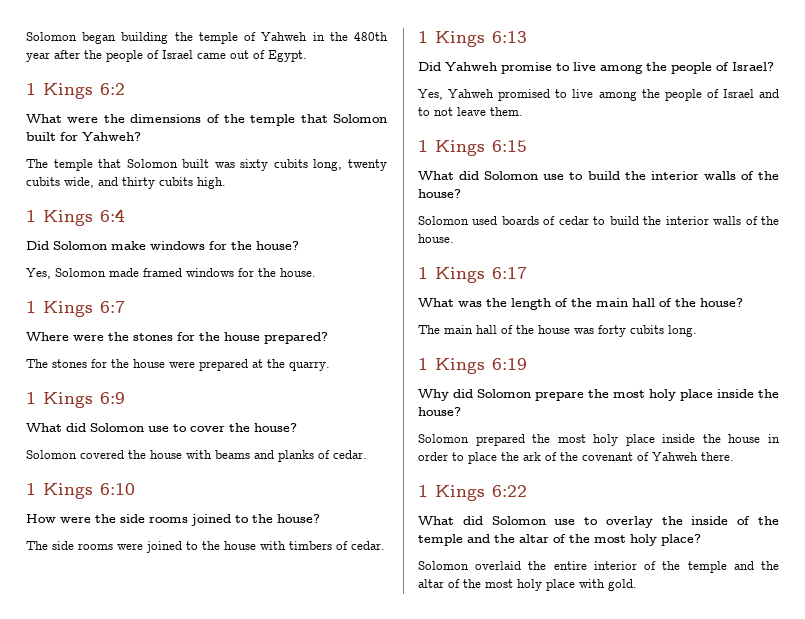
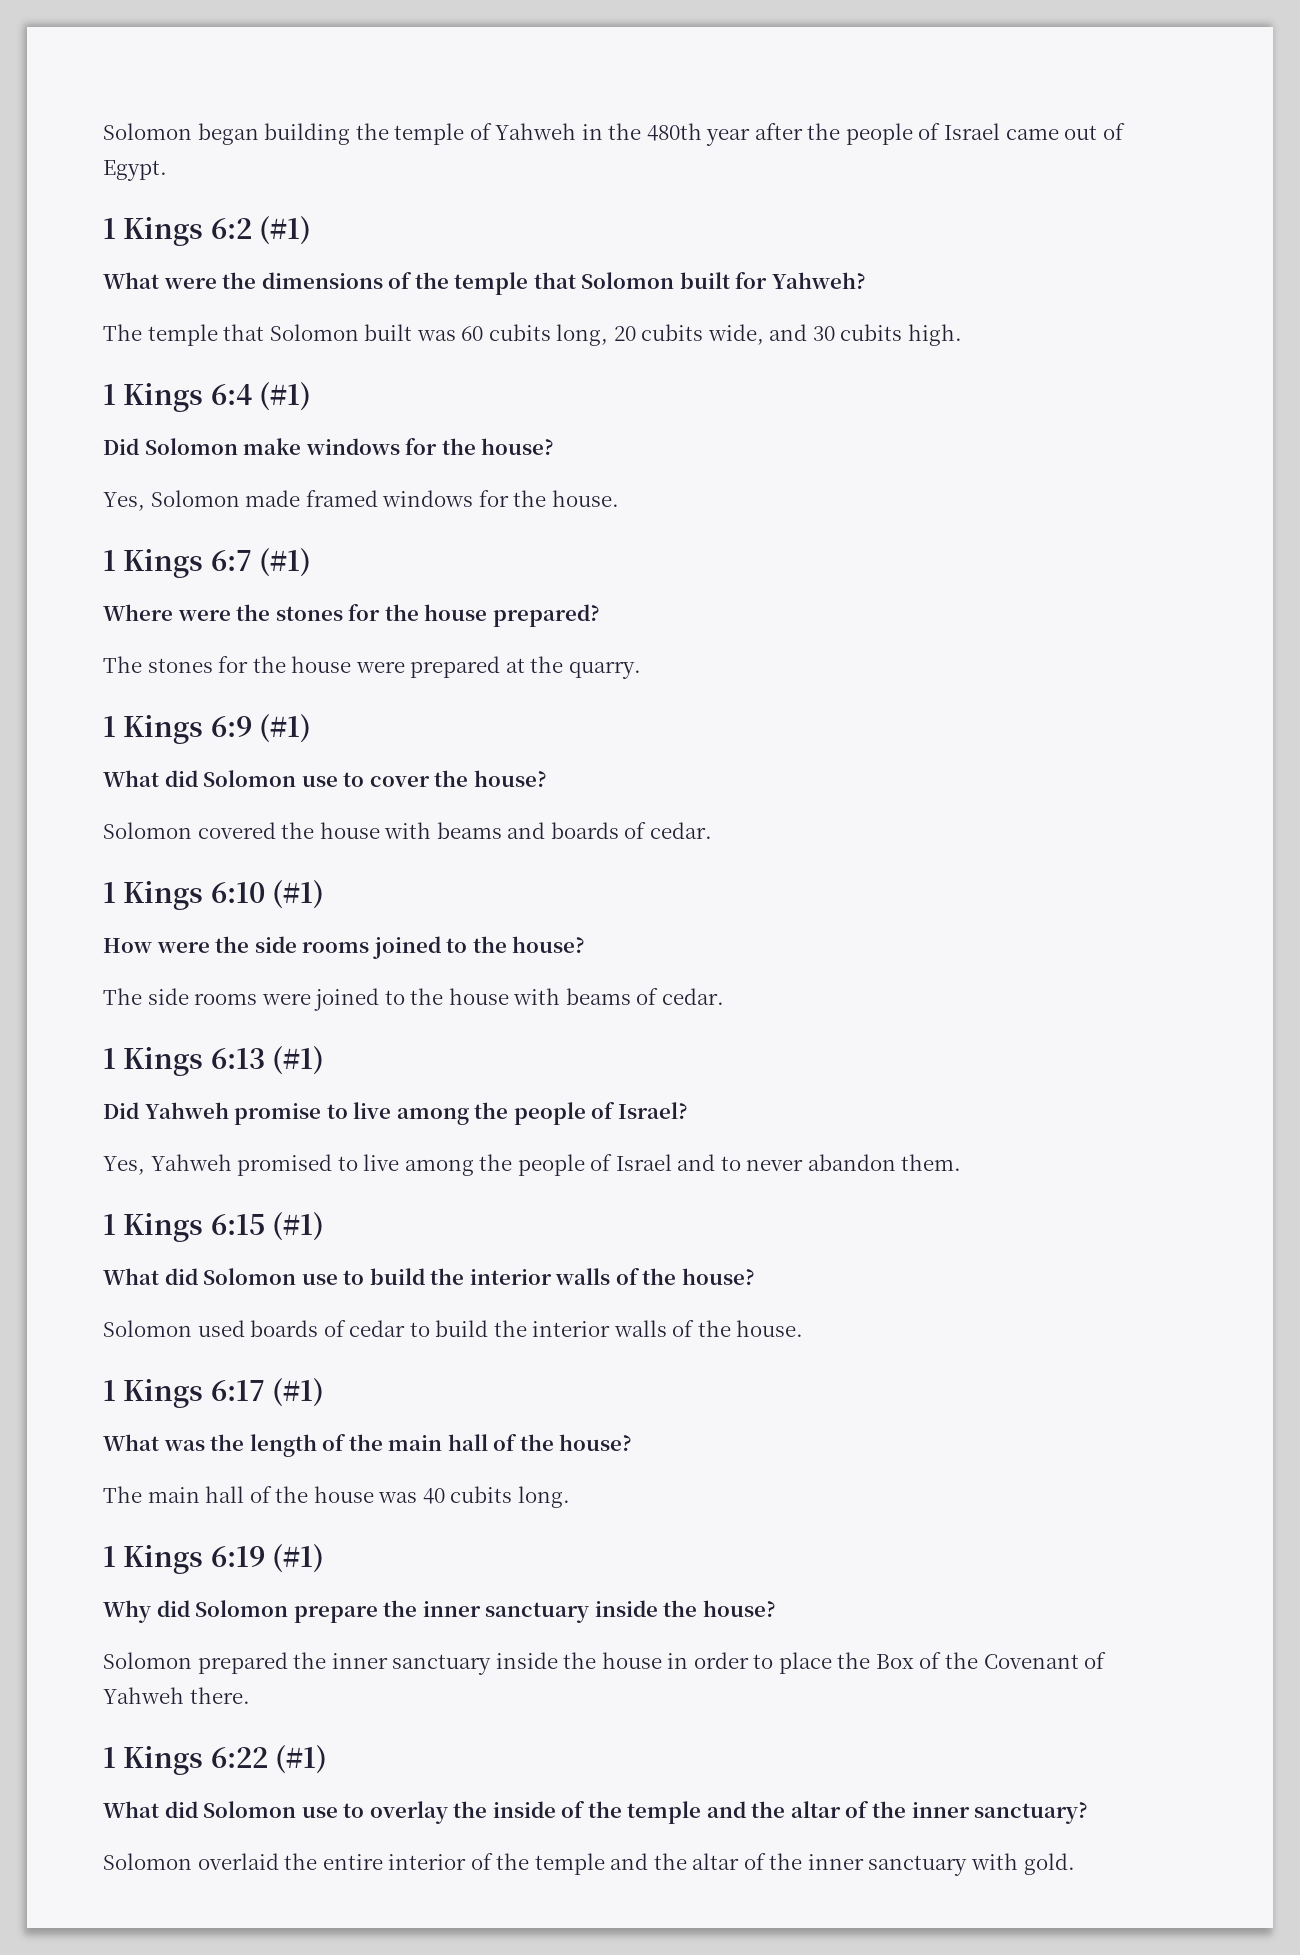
(125, 89) none -> [259,216,312,245] (#1)
[240,159,269,171] sixty -> [461,326,484,341] 60
[347,159,387,171] twenty -> [613,326,636,341] 20
[122,177,155,189] thirty -> [812,326,835,341] 30
(125, 215) none -> [259,382,312,411] (#1)
(125, 307) none -> [259,548,312,577] (#1)
(125, 398) none -> [259,714,312,743] (#1)
[278,450,314,462] planks -> [550,822,619,839] boards
(135, 489) none -> [272,880,325,909] (#1)
[289,541,332,550] timbers -> [565,988,631,1005] beams
(527, 37) none -> [272,1046,325,1075] (#1)
[434,107,486,116] not leave -> [746,1154,896,1171] never abandon
(527, 146) none -> [272,1212,325,1241] (#1)
(527, 273) none -> [272,1378,325,1407] (#1)
[598,325,626,337] forty -> [422,1488,445,1504] 40
(527, 364) none -> [272,1544,325,1573] (#1)
[613,389,713,401] most holy place -> [422,1601,590,1623] inner sanctuary
[557,434,655,446] most holy place -> [331,1653,492,1675] inner sanctuary
[523,452,633,461] ark of the covenant -> [875,1652,1079,1669] Box of the Covenant
(527, 491) none -> [275,1745,328,1774] (#1)
[594,534,701,546] most holy place? -> [911,1802,1089,1824] inner sanctuary?
[485,579,575,591] most holy place -> [807,1854,968,1876] inner sanctuary

